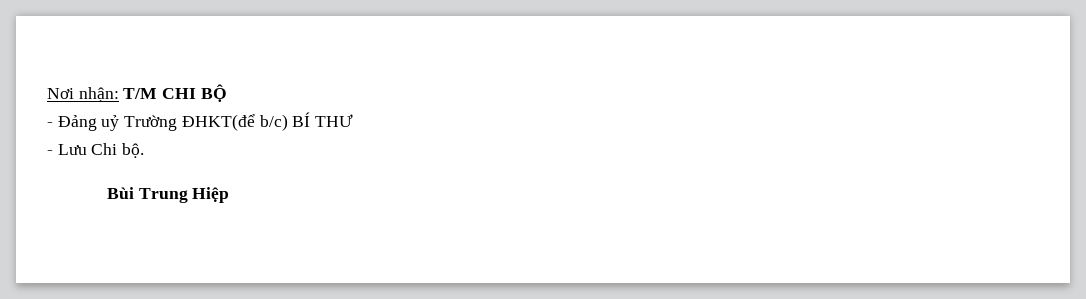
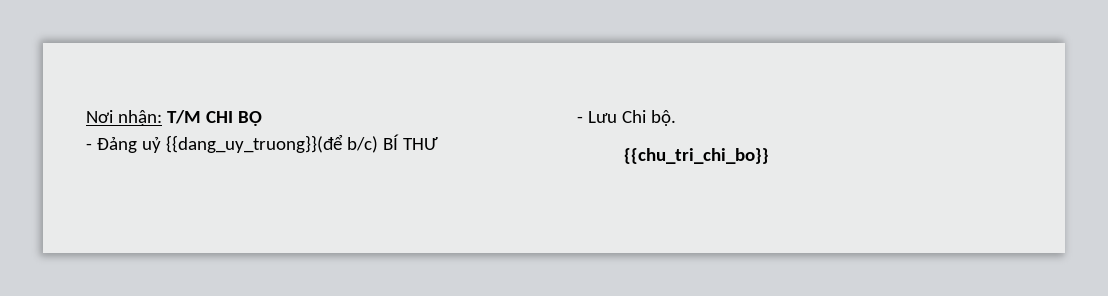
[124,114,255,131] Trường ĐHKT(để -> [165,134,343,153] {{dang_uy_truong}}(để
[106,187,230,203] Bùi Trung Hiệp -> [624,148,770,164] {{chu_tri_chi_bo}}

